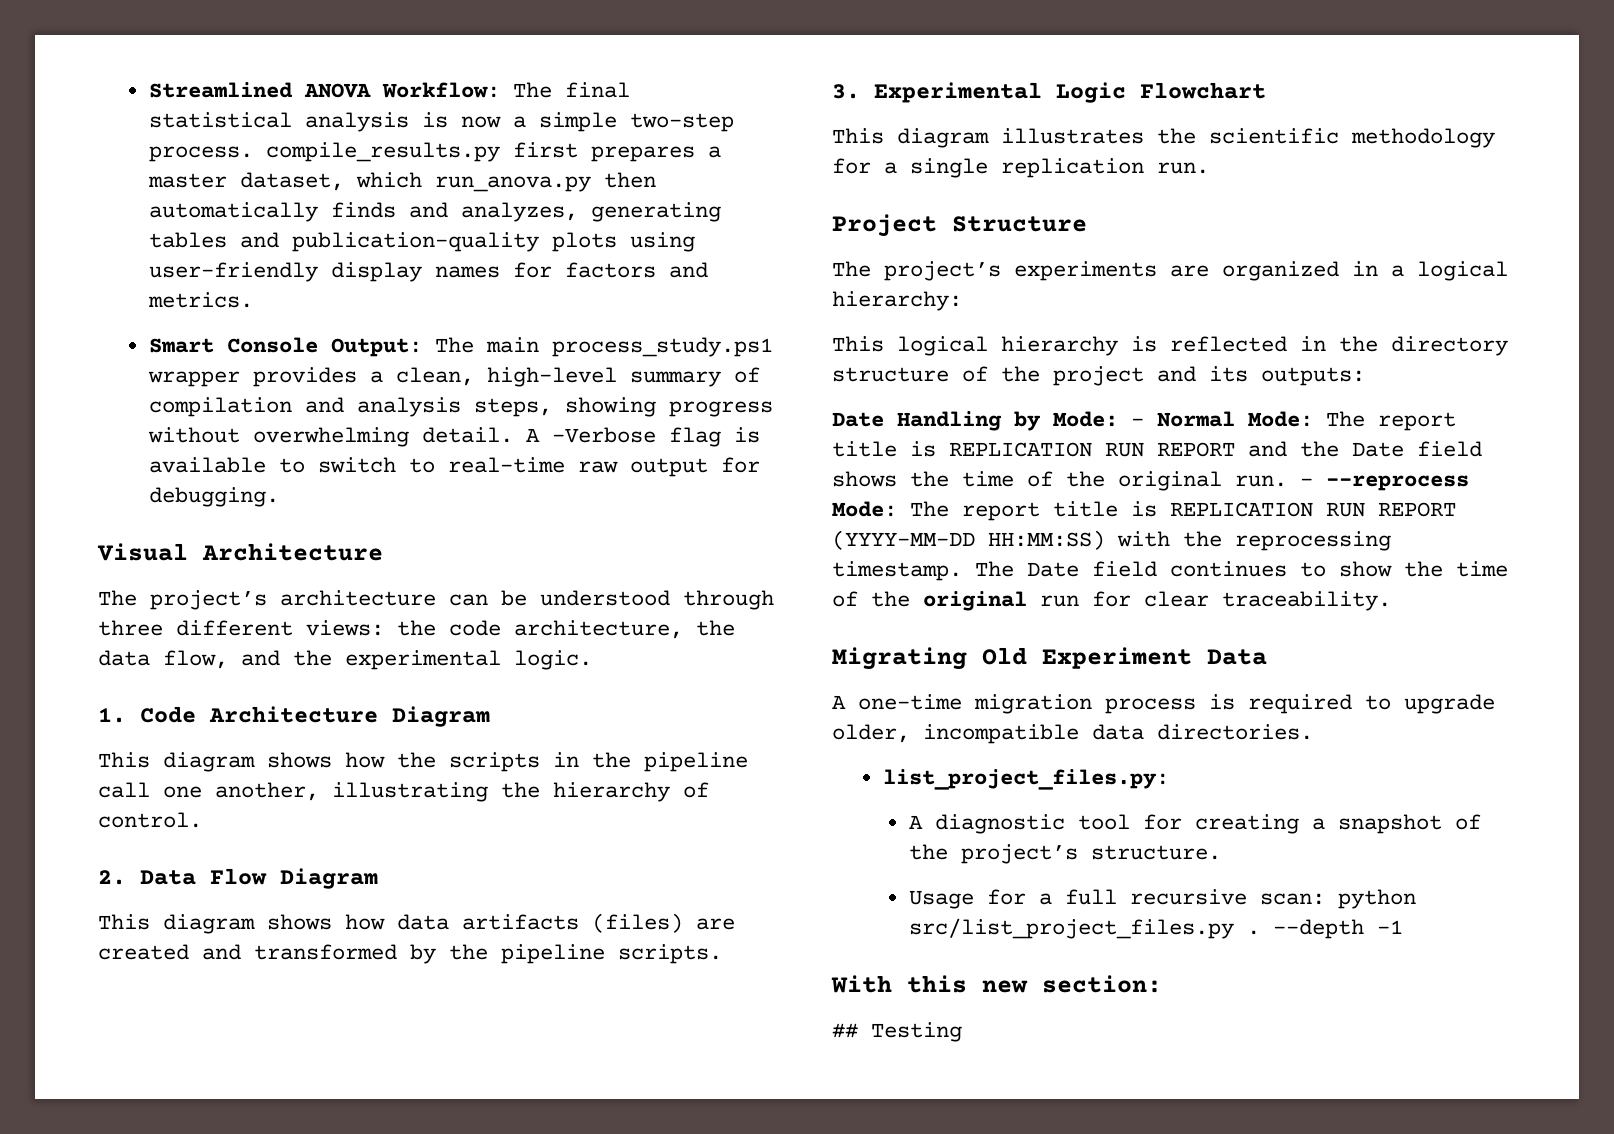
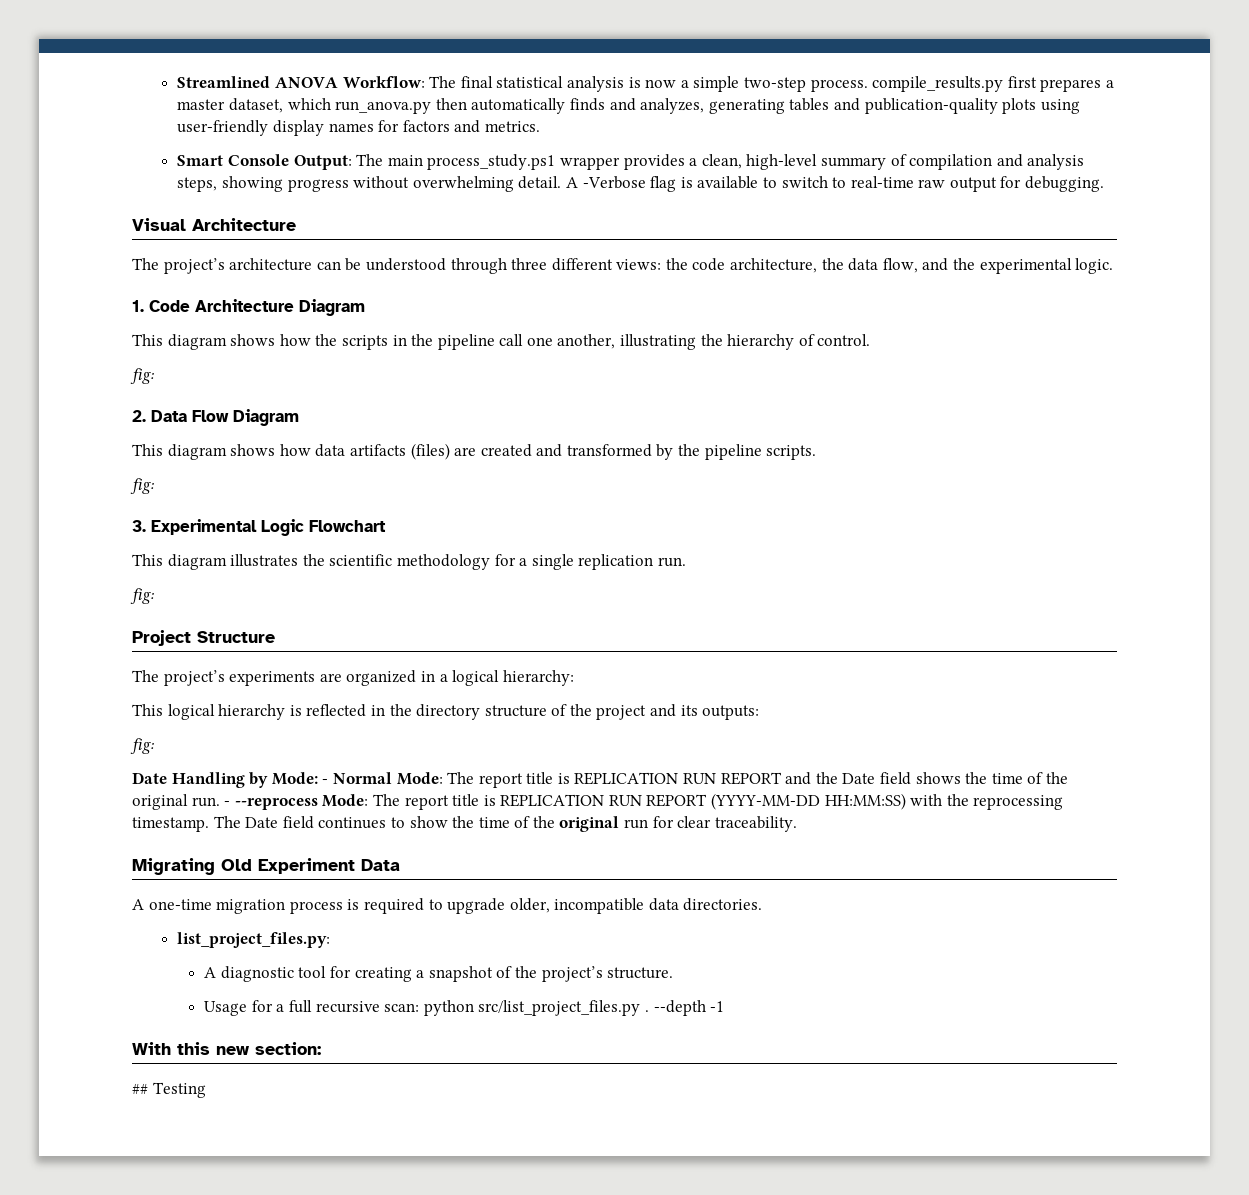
(202, 820) none -> [130,368,154,384] // fig:
(722, 954) none -> [130,478,154,494] // fig:
(1209, 168) none -> [130,588,154,604] // fig:
(1365, 376) none -> [130,738,154,754] // fig:

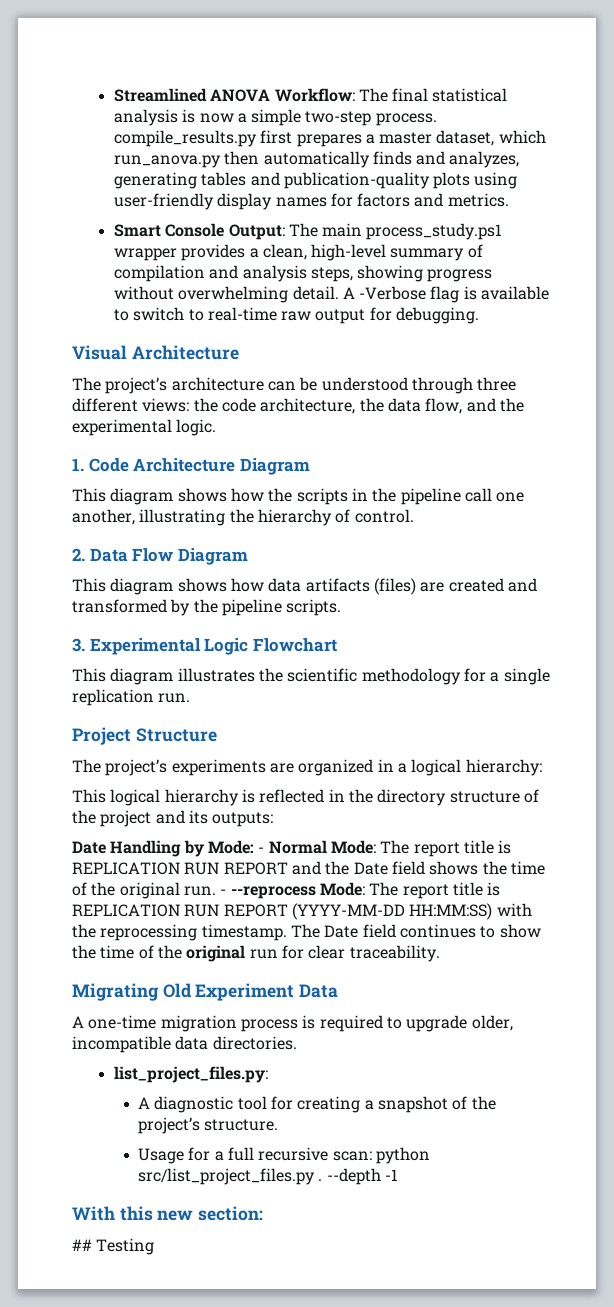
[130,368,154,384] // fig: -> (414, 516) none
[130,478,154,494] // fig: -> (342, 607) none
[130,588,154,604] // fig: -> (191, 698) none
[130,738,154,754] // fig: -> (274, 819) none

